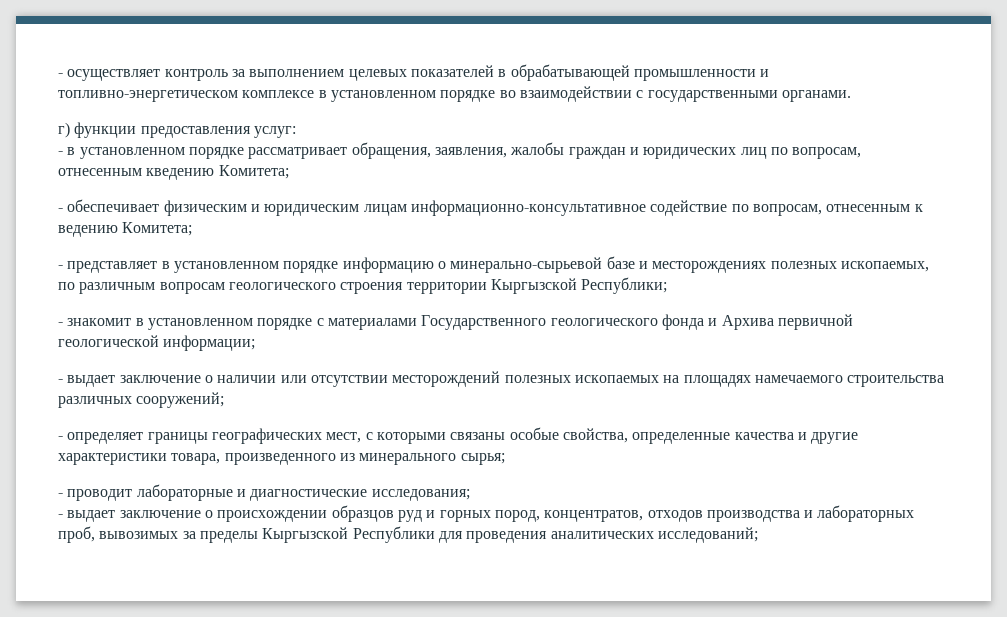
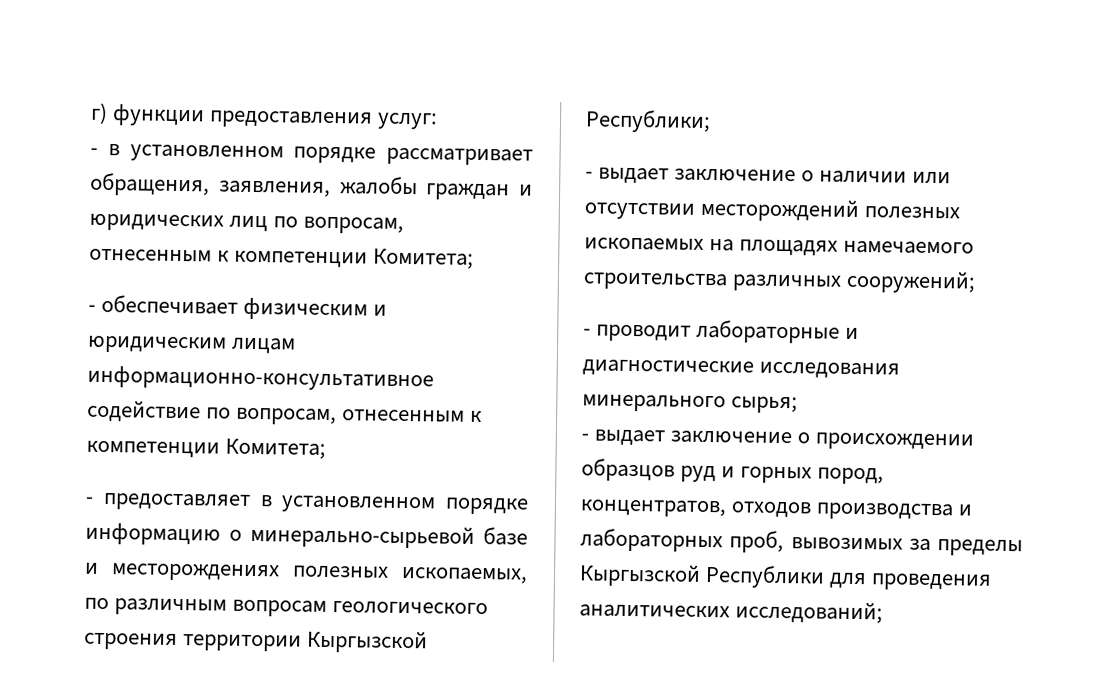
[58,64,770,81] [58,86,851,102] - осуществляет контроль за выполнением целевых показателей в обрабатывающей промышленности и топливно-энергетическом комплексе в установленном порядке во взаимодействии с государственными органами. // -> (90, 113) none
[146,168,215,180] кведению -> [217,250,369,268] к компетенции
[58,222,193,237] [58,261,158,273] ведению Комитета; // - представляет -> [86,438,327,459] [85,492,251,511] компетенции Комитета; // - предоставляет
[58,314,853,330] [58,335,256,351] // - знакомит в установленном порядке с материалами Государственного геологического фонда и Архива первичной геологической информации; -> (711, 121) none
[58,427,859,444] [58,453,505,465] // - определяет границы географических мест, с которыми связаны особые свойства, определенные качества и другие характеристики товара, произведенного из минерального сырья; -> (977, 281) none
[371,489,470,501] исследования; -> [759,361,901,379] [582,394,799,414] исследования минерального сырья;

